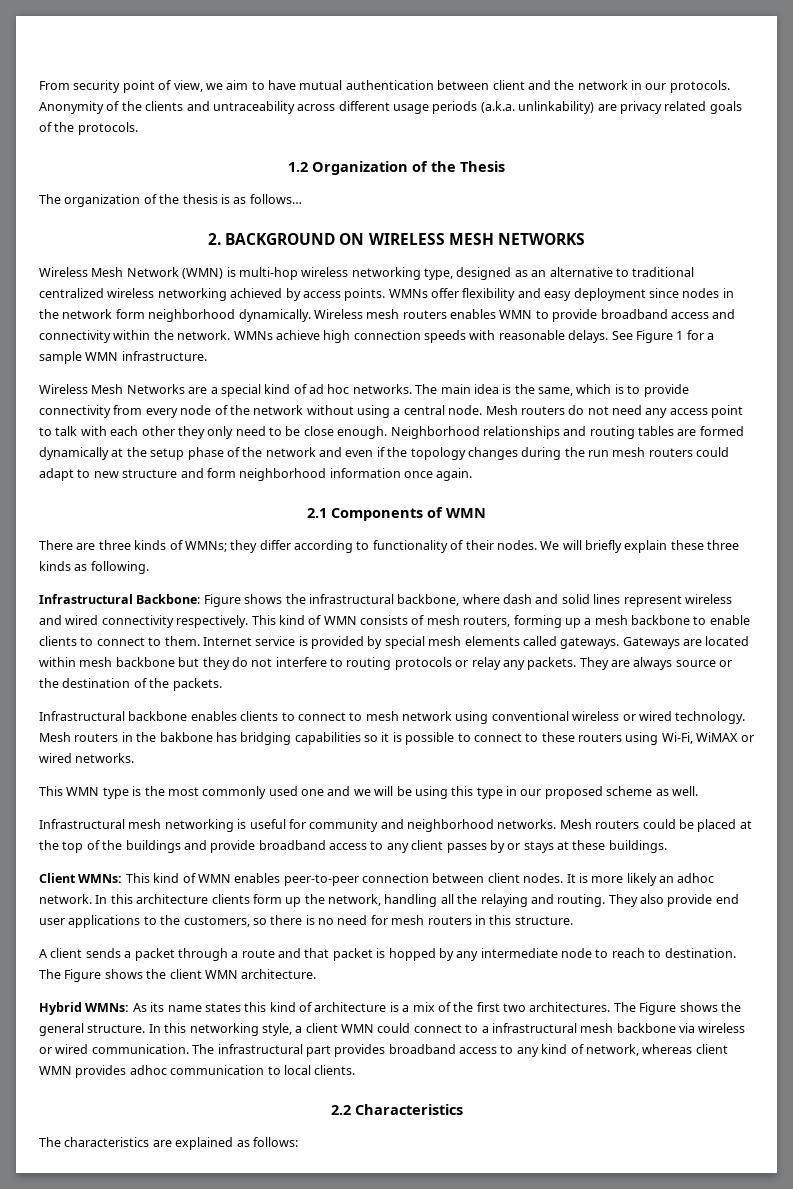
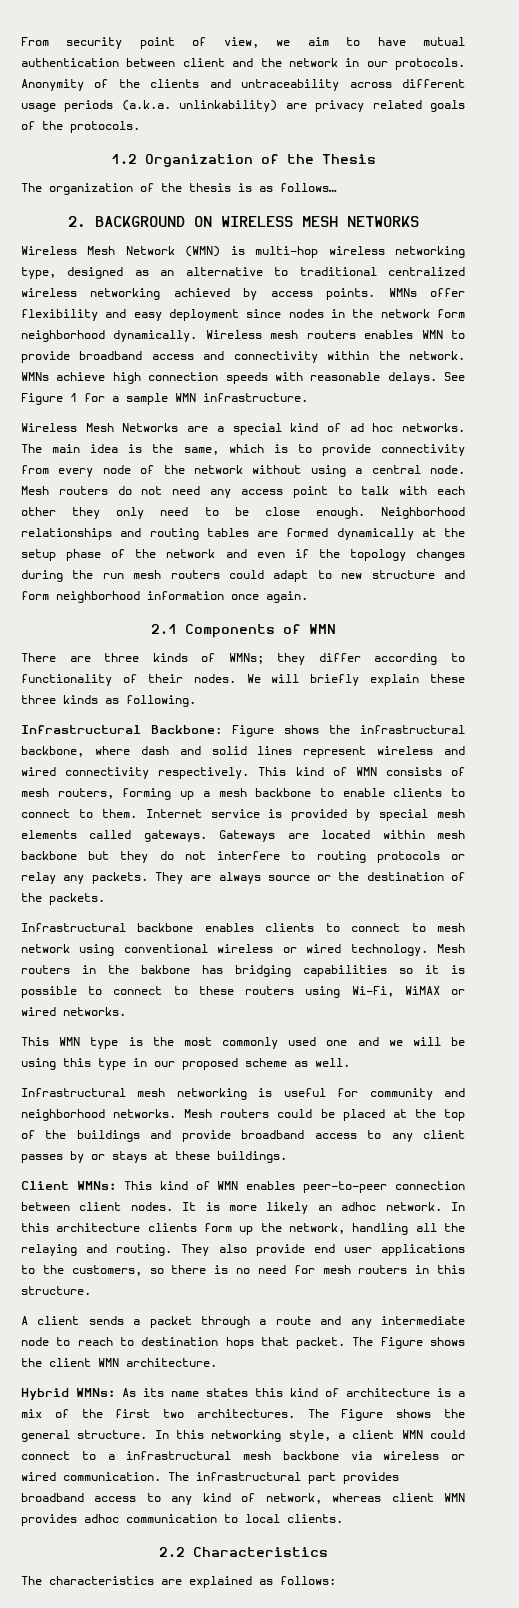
[304,948,454,961] that packet is hopped by -> (342, 1320) none
[664,948,736,958] destination. -> [141,1337,346,1349] destination hops that packet.

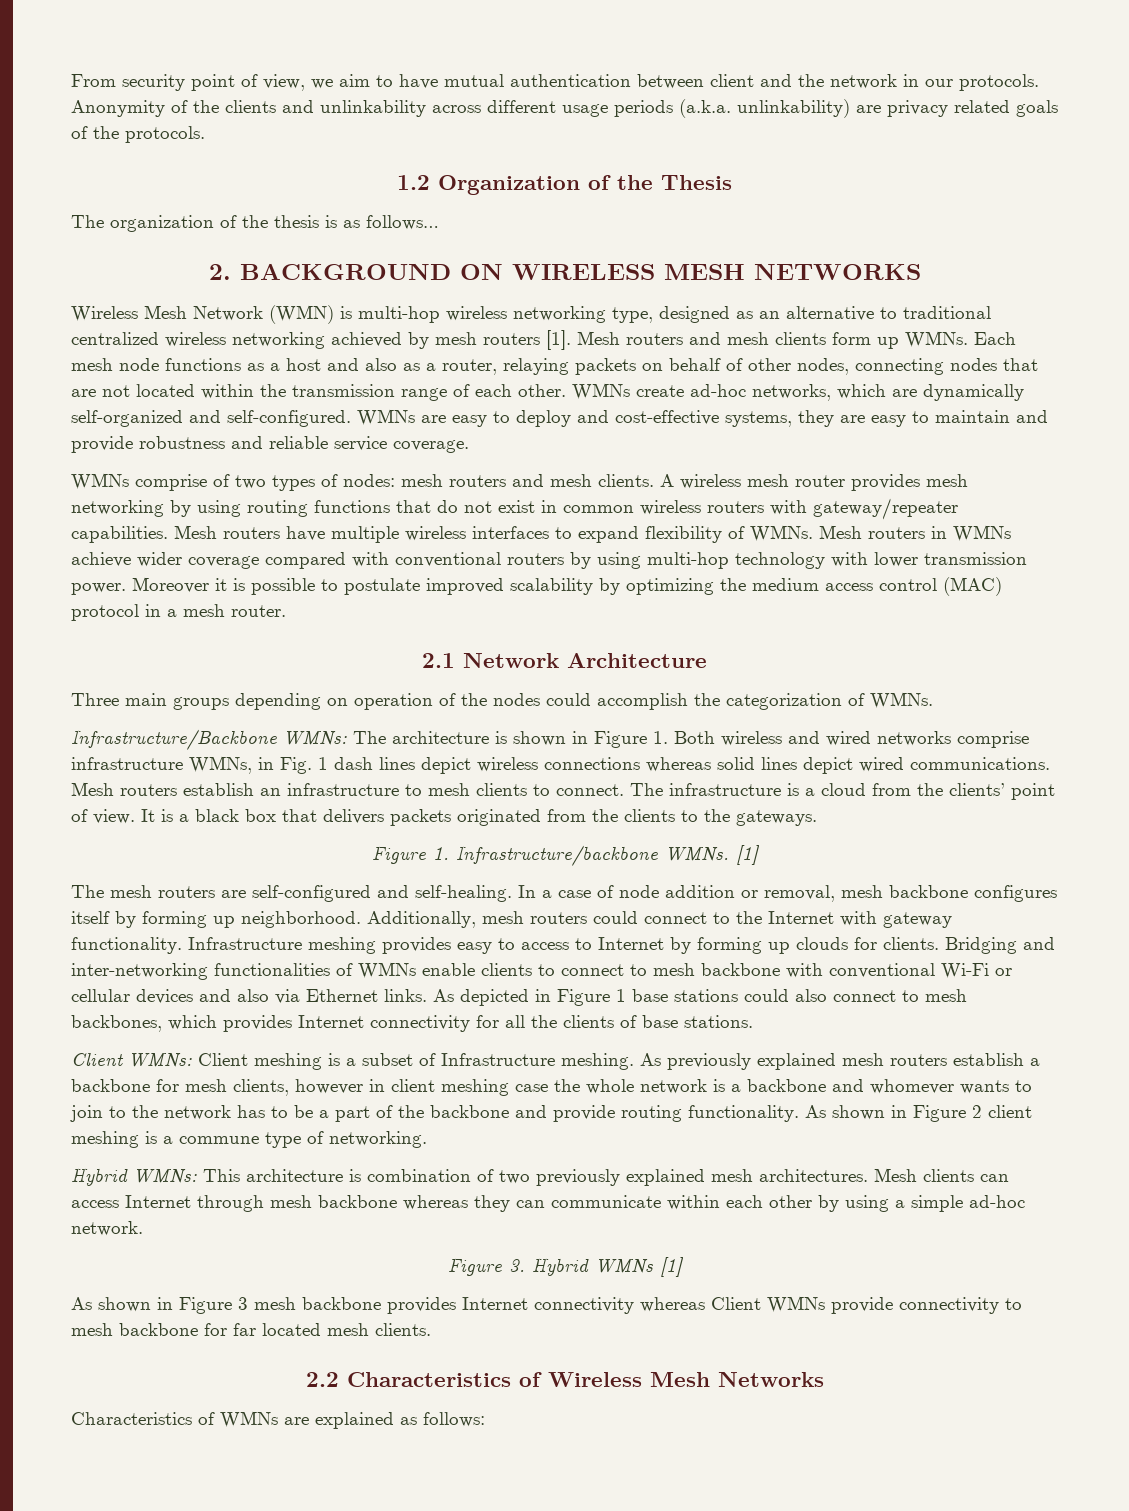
[241,79,340,91] untraceability -> [320,100,426,117] unlinkability
[270,288,465,300] [21,309,465,321] [21,330,466,342] [21,351,465,363] [21,372,465,384] [21,393,308,405] [21,423,465,435] [21,444,466,456] [21,465,465,477] [21,486,465,498] [21,507,465,519] [21,528,465,540] [21,549,466,561] [21,570,465,582] [21,591,308,603] [150,624,336,638] [21,653,465,665] [21,674,465,686] [21,695,196,707] [21,725,465,737] [21,746,465,758] [21,767,465,779] [21,788,334,800] access points. WMNs offer flexibility and easy deployment since nodes in the network form neighborhood dynamically. Wireless mesh routers enables WMN to provide broadband access and connectivity within the network. WMNs achieve high connection speeds with reasonable delays. See Figure 1 for a sample WMN infrastructure. // Wireless Mesh Networks are a special kind of ad hoc networks. The main idea is the same, which is to provide connectivity from every node of the network without using a central node. Mesh routers do not need any access point to talk with each other they only need to be close enough. Neighborhood relationships and routing tables are formed dynamically at the setup phase of the network and even if the topology changes during the run mesh routers could adapt to new structure and form neighborhood information once again. // 2.1 Components of WMN // There are three kinds of WMNs; they differ according to functionality of their nodes. We will briefly explain these three kinds as following. // Infrastructural Backbone: Figure shows the infrastructural backbone, where dash and solid lines represent wireless and wired connectivity respectively. This kind of WMN consists of mesh routers, forming up a mesh backbone to -> [435,330,1016,350] [71,358,1038,375] [71,383,1024,401] [71,409,1048,427] [71,436,469,453] [71,473,968,491] [71,498,958,520] [71,525,1011,543] [71,552,1027,569] [71,577,1002,596] [71,604,286,621] [422,653,707,668] [71,692,933,710] [71,729,1029,750] [71,756,1050,774] [71,782,1055,800] [71,809,817,826] [371,845,760,866] [71,885,1057,902] [71,911,952,928] [71,937,1055,954] [71,962,416,980] mesh routers [1]. Mesh routers and mesh clients form up WMNs. Each mesh node functions as a host and also as a router, relaying packets on behalf of other nodes, connecting nodes that are not located within the transmission range of each other. WMNs create ad-hoc networks, which are dynamically self-organized and self-configured. WMNs are easy to deploy and cost-effective systems, they are easy to maintain and provide robustness and reliable service coverage. // WMNs comprise of two types of nodes: mesh routers and mesh clients. A wireless mesh router provides mesh networking by using routing functions that do not exist in common wireless routers with gateway/repeater capabilities. Mesh routers have multiple wireless interfaces to expand flexibility of WMNs. Mesh routers in WMNs achieve wider coverage compared with conventional routers by using multi-hop technology with lower transmission power. Moreover it is possible to postulate improved scalability by optimizing the medium access control (MAC) protocol in a mesh router. // 2.1 Network Architecture // Three main groups depending on operation of the nodes could accomplish the categorization of WMNs. // Infrastructure/Backbone WMNs: The architecture is shown in Figure 1. Both wireless and wired networks comprise infrastructure WMNs, in Fig. 1 dash lines depict wireless connections whereas solid lines depict wired communications. Mesh routers establish an infrastructure to mesh clients to connect. The infrastructure is a cloud from the clients’ point of view. It is a black box that delivers packets originated from the clients to the gateways. // Figure 1. Infrastructure/backbone WMNs. [1] // The mesh routers are self-configured and self-healing. In a case of node addition or removal, mesh backbone configures itself by forming up neighborhood. Additionally, mesh routers could connect to the Internet with gateway functionality. Infrastructure meshing provides easy to access to Internet by forming up clouds for clients. Bridging and inter-networking functionalities of WMNs
[101,809,466,821] [21,830,466,842] [21,851,466,863] [21,872,466,884] [21,893,105,905] [21,923,466,932] [21,944,466,956] [21,965,465,977] [21,986,466,998] [21,1007,126,1016] [21,1037,466,1049] [21,1058,350,1070] [21,1088,466,1100] [21,1109,465,1121] [21,1130,466,1142] [21,1151,287,1163] [21,1181,465,1193] [21,1202,465,1214] [21,1223,465,1235] [21,1244,465,1256] [21,1265,465,1276] [21,1286,91,1295] [21,1316,465,1328] [21,1337,466,1349] [21,1358,217,1367] [21,1388,465,1400] [21,1409,465,1421] [21,1430,465,1442] [21,1451,465,1460] [21,1472,399,1484] [21,1493,466,1505] [21,1514,343,1526] [158,1547,328,1557] [21,1576,154,1585] them. Internet service is provided by special mesh elements called gateways. Gateways are located within mesh backbone but they do not interfere to routing protocols or relay any packets. They are always source or the destination of the packets. // Infrastructural backbone enables clients to connect to mesh network using conventional wireless or wired technology. Mesh routers in the bakbone has bridging capabilities so it is possible to connect to these routers using Wi-Fi, WiMAX or wired networks. // This WMN type is the most commonly used one and we will be using this type in our proposed scheme as well. // Infrastructural mesh networking is useful for community and neighborhood networks. Mesh routers could be placed at the top of the buildings and provide broadband access to any client passes by or stays at these buildings. // Client WMNs: This kind of WMN enables peer-to-peer connection between client nodes. It is more likely an adhoc network. In this architecture clients form up the network, handling all the relaying and routing. They also provide end user applications to the customers, so there is no need for mesh routers in this structure. // A client sends a packet through a route and any intermediate node to reach to destination hops that packet. The Figure shows the client WMN architecture. // Hybrid WMNs: As its name states this kind of architecture is a mix of the first two architectures. The Figure shows the general structure. In this networking style, a client WMN could connect to a infrastructural mesh backbone via wireless or wired communication. The infrastructural part provides broadband access to any kind of network, whereas client WMN provides adhoc communication to local clients. // 2.2 Characteristics // The characteristics -> [653,963,1012,979] [71,989,967,1006] [71,1015,753,1032] [71,1052,1040,1070] [71,1079,1032,1096] [70,1105,1032,1122] [71,1131,427,1148] [71,1168,1009,1186] [71,1195,1025,1212] [71,1221,143,1236] [447,1257,684,1277] [71,1296,1022,1314] [71,1323,431,1336] [305,1372,824,1387] [71,1411,278,1428] mesh backbone with conventional Wi-Fi or cellular devices and also via Ethernet links. As depicted in Figure 1 base stations could also connect to mesh backbones, which provides Internet connectivity for all the clients of base stations. // Client WMNs: Client meshing is a subset of Infrastructure meshing. As previously explained mesh routers establish a backbone for mesh clients, however in client meshing case the whole network is a backbone and whomever wants to join to the network has to be a part of the backbone and provide routing functionality. As shown in Figure 2 client meshing is a commune type of networking. // Hybrid WMNs: This architecture is combination of two previously explained mesh architectures. Mesh clients can access Internet through mesh backbone whereas they can communicate within each other by using a simple ad-hoc network. // Figure 3. Hybrid WMNs [1] // As shown in Figure 3 mesh backbone provides Internet connectivity whereas Client WMNs provide connectivity to mesh backbone for far located mesh clients. // 2.2 Characteristics of Wireless Mesh Networks // Characteristics of WMNs

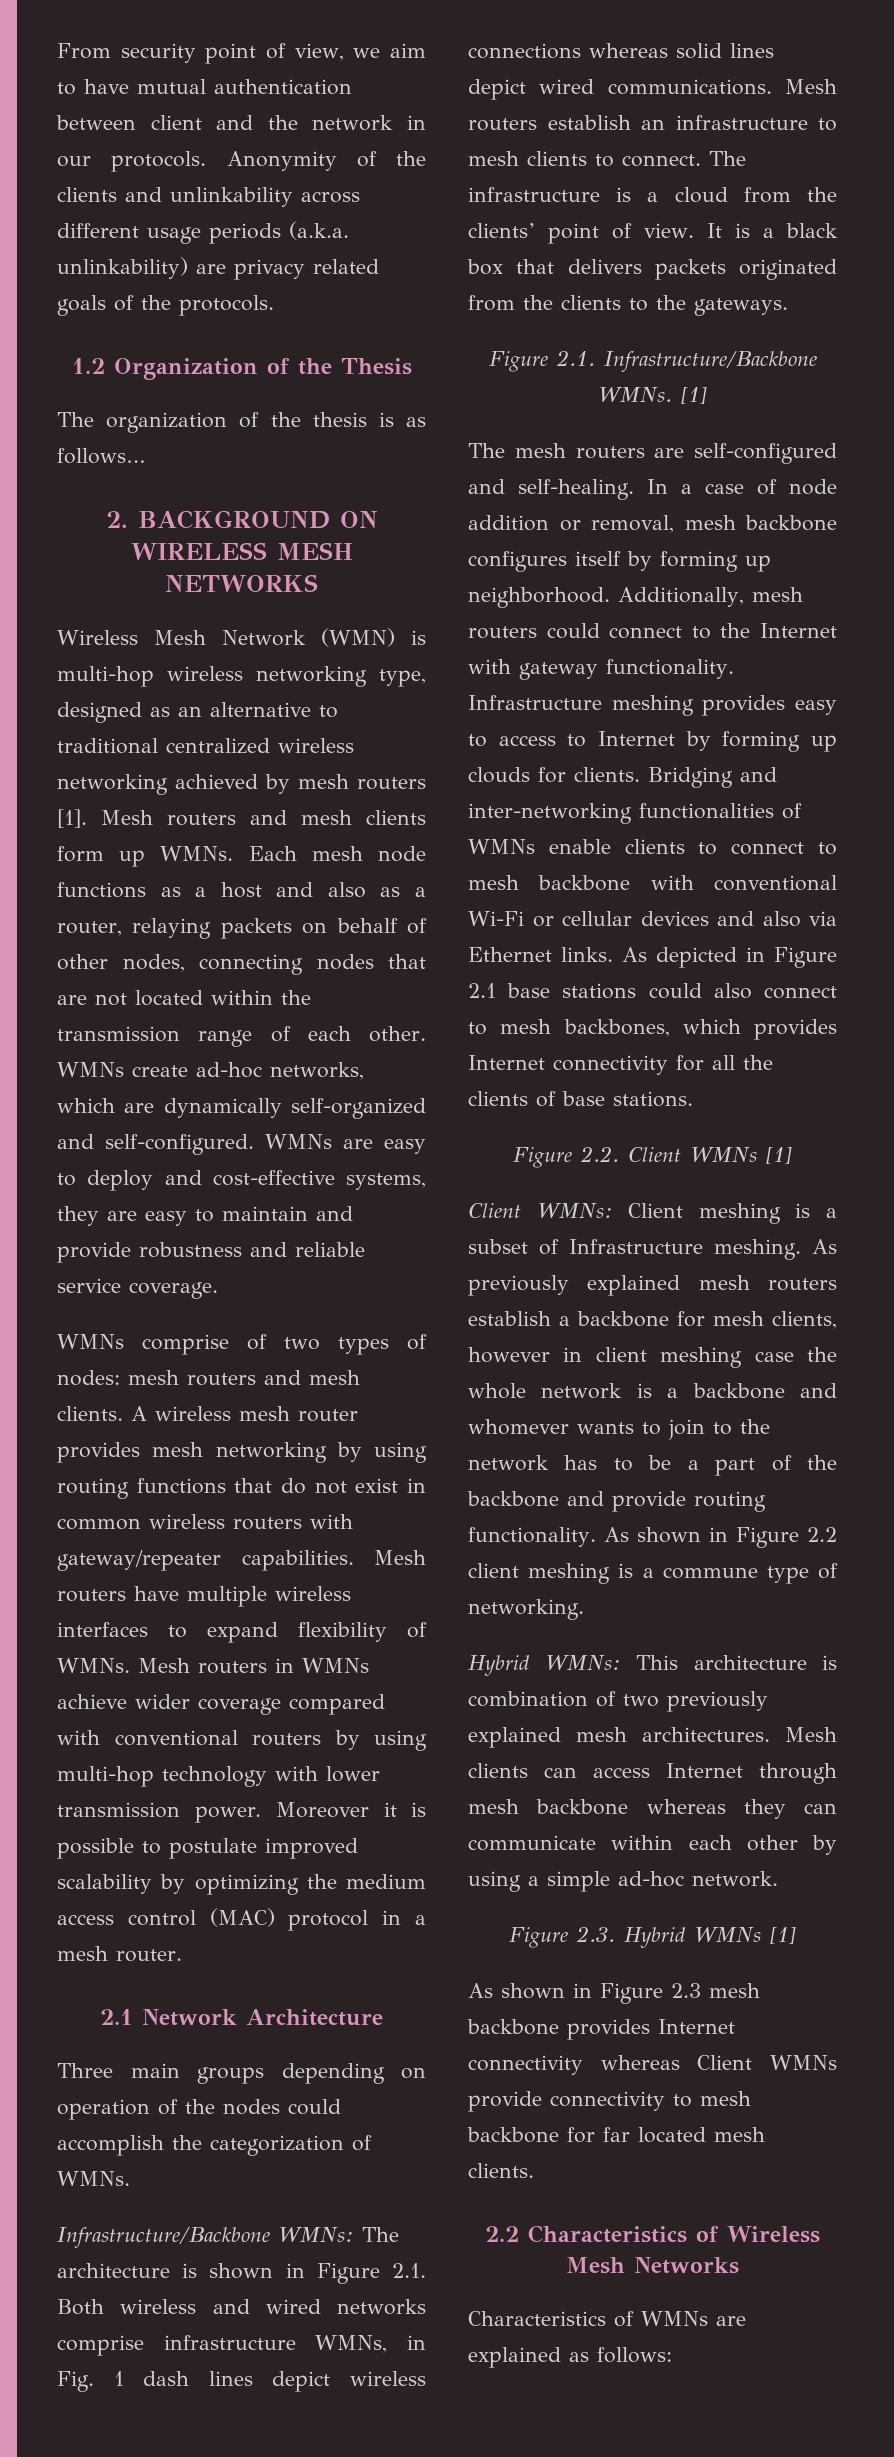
[653,731,668,744] 1. -> [391,2263,426,2278] 2.1.
[432,845,658,866] 1. Infrastructure/backbone -> [555,350,817,372] 2.1. Infrastructure/Backbone
[616,989,626,1002] 1 -> [468,983,496,998] 2.1
(753, 1021) none -> [513,1146,792,1168] // Figure 2.2. Client WMNs [1]
[972,1105,982,1118] 2 -> [807,1527,837,1542] 2.2
[508,1259,525,1272] 3. -> [576,1926,615,1942] 2.3.
[238,1297,248,1310] 3 -> [671,1983,701,1998] 2.3

